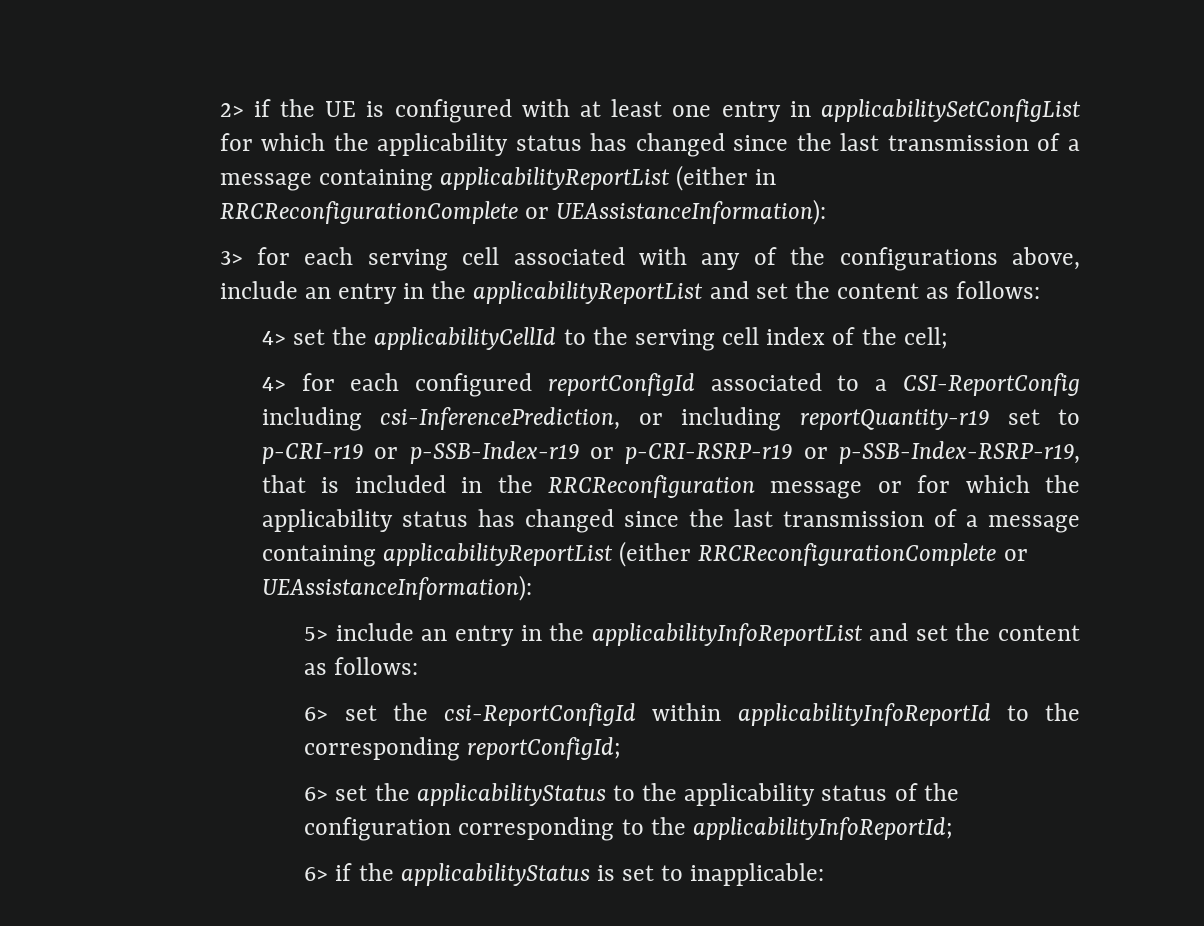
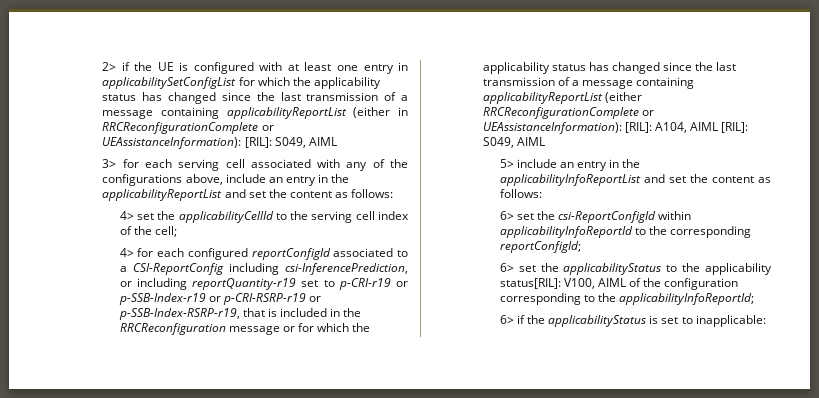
(826, 212) none -> [244,137,337,148] [RIL]: S049, AIML
(532, 588) none -> [624,122,749,133] [482,137,545,148] [RIL]: A104, AIML [RIL]: S049, AIML
[821,785,888,801] status -> [499,278,627,289] status[RIL]: V100, AIML

